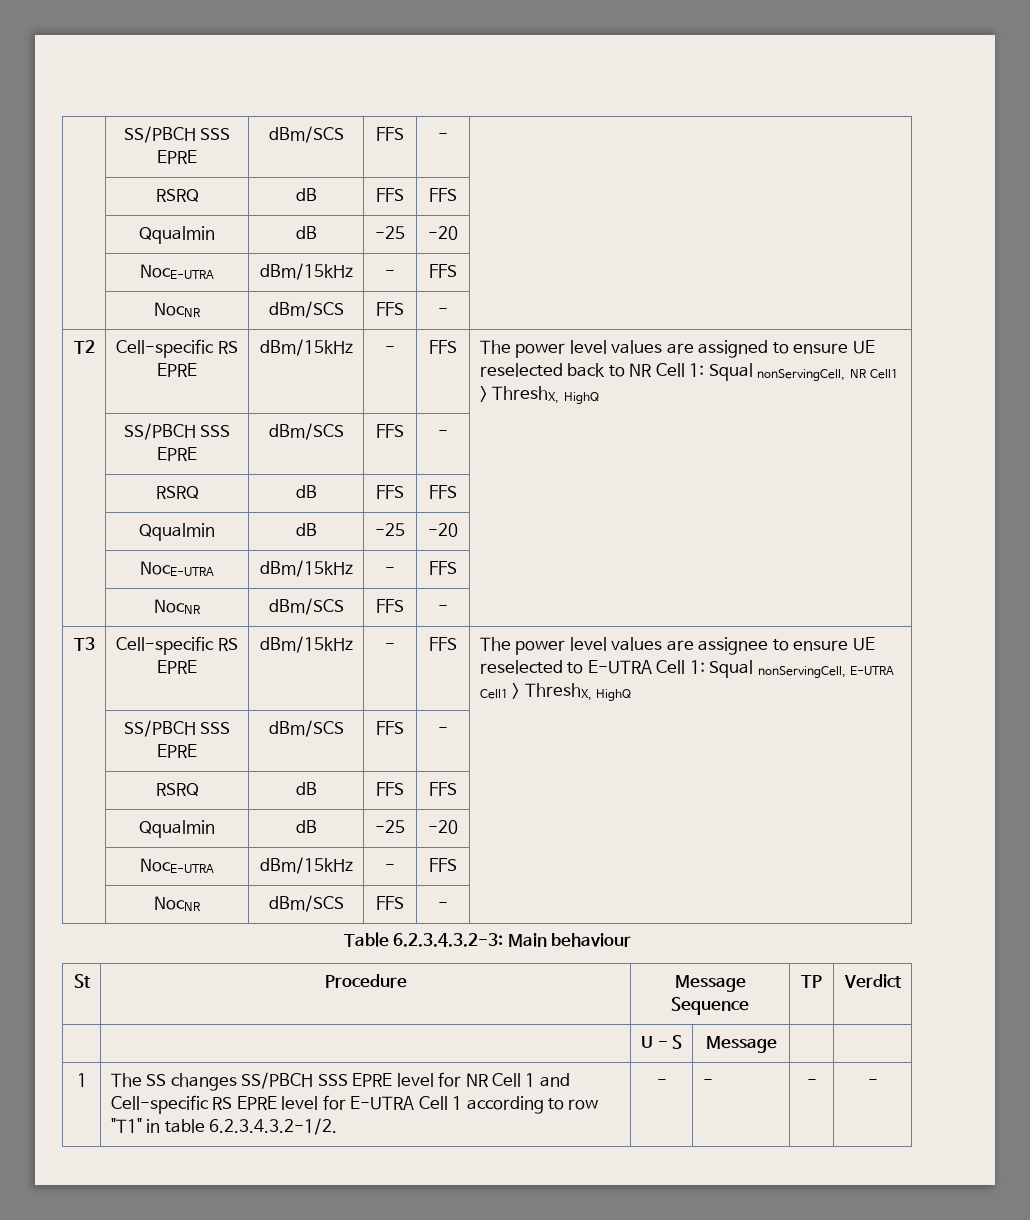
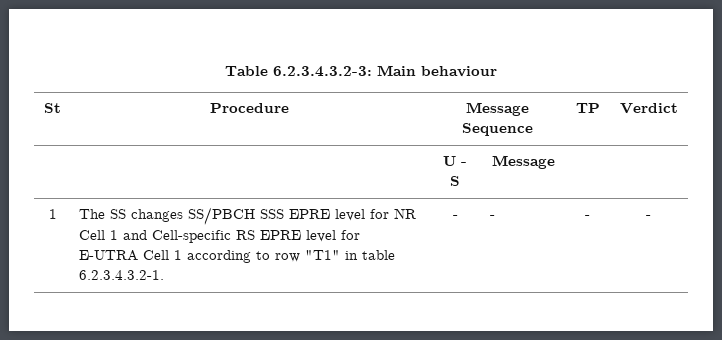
[123,126,231,143] [157,150,197,164] [268,126,344,143] [376,127,404,141] [438,133,448,140] [155,189,199,202] [295,188,317,201] [376,188,404,202] [429,188,457,202] [139,226,215,244] [295,226,317,239] [375,226,405,239] [428,226,458,240] [140,264,214,279] [259,263,353,280] [385,270,395,277] [429,264,457,278] [154,302,201,317] [268,301,344,318] [376,302,404,316] [438,308,448,315] [73,340,95,354] [116,339,238,358] [157,363,197,377] [259,339,353,356] [385,346,395,353] [429,340,457,354] [479,340,875,358] [479,363,899,381] [479,386,599,404] [123,423,231,440] [157,447,197,461] [268,423,344,440] [376,424,404,438] [438,430,448,437] [155,486,199,499] [295,485,317,498] [376,485,404,499] [429,485,457,499] [139,523,215,541] [295,523,317,536] [375,523,405,536] [428,523,458,537] [140,561,214,576] [259,560,353,577] [385,567,395,574] [429,561,457,575] [154,599,201,614] [268,598,344,615] [376,599,404,613] [438,605,448,612] [73,637,95,651] [116,636,238,655] [157,660,197,674] [259,636,353,653] [385,643,395,650] [429,637,457,651] [479,637,875,655] [479,660,895,678] [479,683,632,701] [123,720,231,737] [157,744,197,758] [268,720,344,737] [376,721,404,735] [438,727,448,734] [155,783,199,796] [295,782,317,795] [376,782,404,796] [429,782,457,796] [139,820,215,838] [295,820,317,833] [375,820,405,833] [428,820,458,834] [140,858,214,873] [259,857,353,874] [385,864,395,871] [429,858,457,872] [154,896,201,911] [268,895,344,912] [376,896,404,910] [438,902,448,909] | SS/PBCH SSS EPRE | dBm/SCS | FFS | - | // | RSRQ | dB | FFS | FFS | // | Qqualmin | dB | -25 | -20 | // | NocE-UTRA | dBm/15kHz | - | FFS | // | NocNR | dBm/SCS | FFS | - | // T2 | Cell-specific RS EPRE | dBm/15kHz | - | FFS | The power level values are assigned to ensure UE reselected back to NR Cell 1: Squal nonServingCell, NR Cell1 > ThreshX, HighQ // | SS/PBCH SSS EPRE | dBm/SCS | FFS | - | // | RSRQ | dB | FFS | FFS | // | Qqualmin | dB | -25 | -20 | // | NocE-UTRA | dBm/15kHz | - | FFS | // | NocNR | dBm/SCS | FFS | - | // T3 | Cell-specific RS EPRE | dBm/15kHz | - | FFS | The power level values are assignee to ensure UE reselected to E-UTRA Cell 1: Squal nonServingCell, E-UTRA Cell1 > ThreshX, HighQ // | SS/PBCH SSS EPRE | dBm/SCS | FFS | - | // | RSRQ | dB | FFS | FFS | // | Qqualmin | dB | -25 | -20 | // | NocE-UTRA | dBm/15kHz | - | FFS | // | NocNR | dBm/SCS | FFS | - | // -> (225, 71) none
[209,1118,338,1135] 6.2.3.4.3.2-1/2. -> [79,270,165,280] 6.2.3.4.3.2-1.

